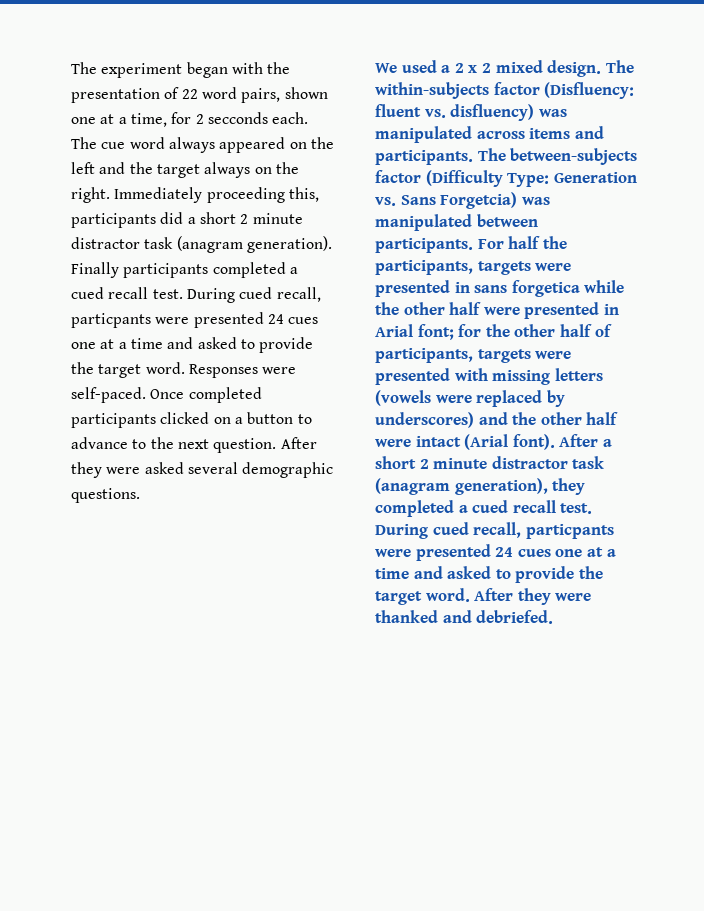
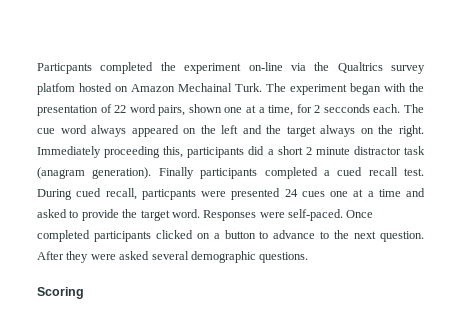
(71, 68) none -> [37,62,425,74] [37,83,262,95] Particpants completed the experiment on-line via the Qualtrics survey platfom hosted on Amazon Mechainal Turk.
[375,60,634,77] [375,82,635,99] [375,104,567,121] [375,126,604,143] [375,148,638,165] [375,170,637,187] [375,192,550,209] [375,214,538,231] [375,236,567,253] [375,260,572,275] [375,280,625,297] [375,302,619,319] [375,324,612,340] [375,348,572,363] [375,368,603,385] [375,390,565,407] [375,412,619,428] [375,434,612,450] [375,456,605,469] [375,478,586,495] [375,500,593,517] [375,522,614,539] [375,544,616,561] [375,566,603,583] [375,588,592,605] [375,610,554,624] We used a 2 x 2 mixed design. The within-subjects factor (Disfluency: fluent vs. disfluency) was manipulated across items and participants. The between-subjects factor (Difficulty Type: Generation vs. Sans Forgetcia) was manipulated between participants. For half the participants, targets were presented in sans forgetica while the other half were presented in Arial font; for the other half of participants, targets were presented with missing letters (vowels were replaced by underscores) and the other half were intact (Arial font). After a short 2 minute distractor task (anagram generation), they completed a cued recall test. During cued recall, particpants were presented 24 cues one at a time and asked to provide the target word. After they were thanked and debriefed. -> [37,287,84,299] Scoring

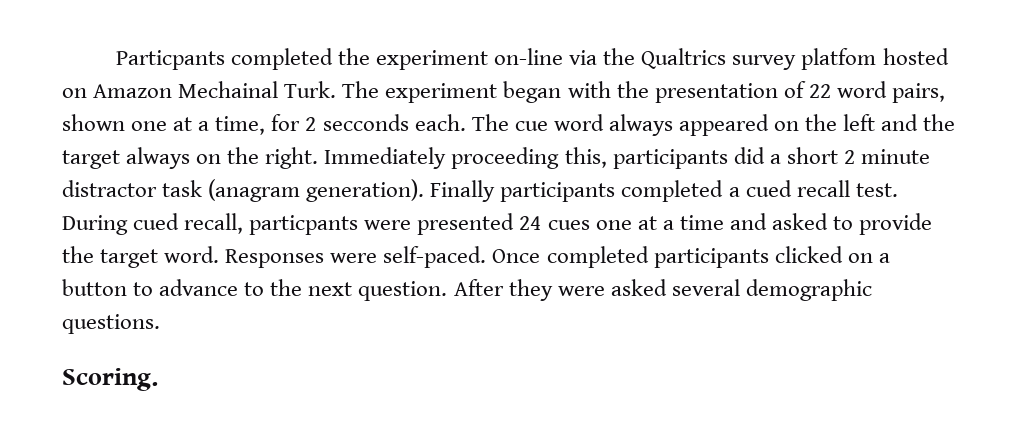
[37,287,84,299] Scoring -> [62,368,158,391] Scoring.

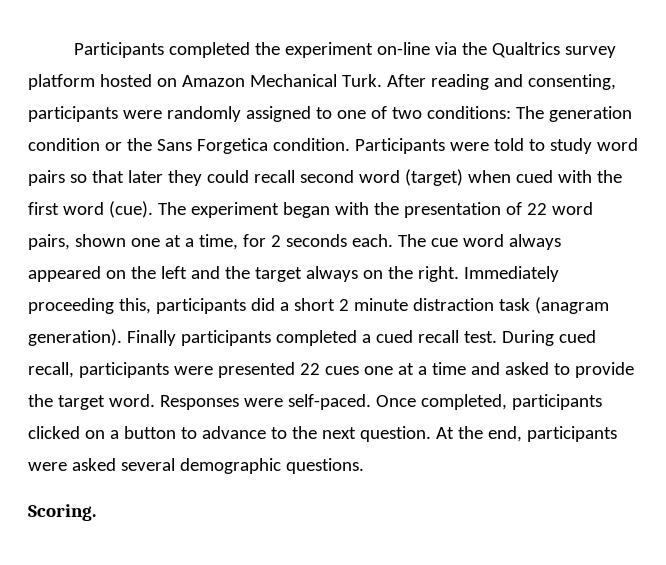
[115,50,225,70] Particpants -> [74,42,165,58] Participants
[801,48,877,70] platfom -> [28,74,95,90] platform
[178,81,337,98] Mechainal Turk. -> [249,74,616,90] [28,106,632,122] [28,138,638,154] [28,169,622,186] [28,201,153,218] Mechanical Turk. After reading and consenting, participants were randomly assigned to one of two conditions: The generation condition or the Sans Forgetica condition. Participants were told to study word pairs so that later they could recall second word (target) when cued with the first word (cue).
[322,114,409,131] secconds -> [285,234,347,247] seconds
[62,180,157,197] distractor -> [412,298,494,311] distraction
[249,215,359,235] particpants -> [78,362,169,378] participants
[519,216,542,230] 24 -> [299,363,320,375] 22
[546,246,649,268] completed -> [420,394,507,410] completed,
[453,279,553,301] After they -> [435,426,617,442] At the end, participants

